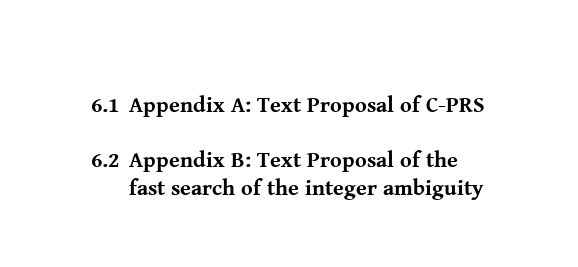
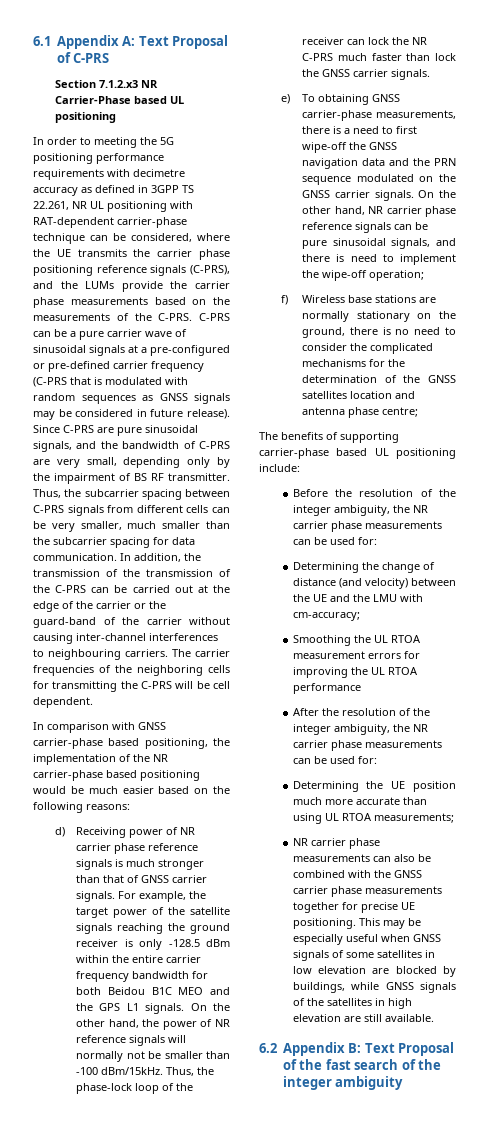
(485, 104) none -> [54,80,158,88] [54,96,184,104] [54,112,116,123] [33,137,174,148] [33,153,164,164] [33,169,185,180] [33,185,194,196] [33,201,193,212] [33,217,187,228] [33,233,230,244] [33,249,230,260] [33,265,230,276] [33,281,230,292] [33,297,230,308] [33,313,230,321] [33,329,187,340] [33,345,230,356] [33,361,204,372] [33,377,188,387] [33,393,230,404] [33,409,230,420] [33,425,198,436] [33,441,230,452] [33,457,230,468] [33,473,230,484] [33,489,230,500] [33,505,230,516] [33,521,230,532] [33,537,195,548] [33,553,201,562] [33,569,231,577] [33,585,230,593] [33,601,166,612] [33,617,230,628] [33,633,218,644] [33,649,230,660] [33,665,230,676] [33,681,231,692] [33,697,93,708] [33,722,166,733] [33,738,230,749] [33,754,168,765] [33,770,200,781] [33,786,230,794] [33,802,130,813] [54,827,196,838] [76,843,199,854] [76,859,205,870] [76,875,208,883] [76,891,207,902] [76,907,230,918] [76,923,230,934] [76,939,230,950] [76,955,202,963] [76,971,209,982] [76,987,230,995] [76,1003,230,1014] [76,1019,230,1030] [76,1035,187,1046] [76,1051,230,1062] [76,1067,215,1076] [76,1083,194,1094] [302,37,428,45] [302,53,456,61] [302,69,431,80] [280,94,401,105] [302,110,456,121] [302,126,418,134] [302,142,398,153] [302,158,456,169] [302,174,456,185] [302,190,456,201] [302,206,456,217] [302,222,429,233] [302,238,456,249] [302,254,456,265] [302,270,425,281] [280,295,437,305] [302,311,456,322] [302,327,456,338] [302,343,434,354] [302,359,406,367] [302,375,456,383] [302,391,416,399] [302,407,419,418] [259,432,399,443] [259,448,456,459] [259,464,300,472] [292,489,456,497] [292,505,428,516] [292,521,442,532] [292,537,377,545] [292,562,435,573] [292,578,456,589] [292,594,423,602] [292,612,360,621] [292,635,421,646] [292,651,420,659] [292,667,418,678] [292,683,361,694] [292,708,430,716] [292,724,428,735] [292,740,442,751] [292,756,377,764] [292,781,456,792] [292,797,427,805] [292,813,454,824] [292,838,380,849] [292,854,431,862] [292,870,422,878] [292,886,442,897] [292,902,415,913] [292,918,421,929] [292,934,441,945] [292,950,435,961] [292,966,456,977] [292,982,456,993] [292,998,412,1009] [292,1014,434,1022] // Section 7.1.2.x3 NR Carrier-Phase based UL positioning // In order to meeting the 5G positioning performance requirements with decimetre accuracy as defined in 3GPP TS 22.261, NR UL positioning with RAT-dependent carrier-phase technique can be considered, where the UE transmits the carrier phase positioning reference signals (C-PRS), and the LUMs provide the carrier phase measurements based on the measurements of the C-PRS. C-PRS can be a pure carrier wave of sinusoidal signals at a pre-configured or pre-defined carrier frequency (C-PRS that is modulated with random sequences as GNSS signals may be considered in future release). Since C-PRS are pure sinusoidal signals, and the bandwidth of C-PRS are very small, depending only by the impairment of BS RF transmitter. Thus, the subcarrier spacing between C-PRS signals from different cells can be very smaller, much smaller than the subcarrier spacing for data communication. In addition, the transmission of the transmission of the C-PRS can be carried out at the edge of the carrier or the guard-band of the carrier without causing inter-channel interferences to neighbouring carriers. The carrier frequencies of the neighboring cells for transmitting the C-PRS will be cell dependent. // In comparison with GNSS carrier-phase based positioning, the implementation of the NR carrier-phase based positioning would be much easier based on the following reasons: // d) Receiving power of NR carrier phase reference signals is much stronger than that of GNSS carrier signals. For example, the target power of the satellite signals reaching the ground receiver is only -128.5 dBm within the entire carrier frequency bandwidth for both Beidou B1C MEO and the GPS L1 signals. On the other hand, the power of NR reference signals will normally not be smaller than -100 dBm/15kHz. Thus, the phase-lock loop of the receiver can lock the NR C-PRS much faster than lock the GNSS carrier signals. // e) To obtaining GNSS carrier-phase measurements, there is a need to first wipe-off the GNSS navigation data and the PRN sequence modulated on the GNSS carrier signals. On the other hand, NR carrier phase reference signals can be pure sinusoidal signals, and there is need to implement the wipe-off operation; // f) Wireless base stations are normally stationary on the ground, there is no need to consider the complicated mechanisms for the determination of the GNSS satellites location and antenna phase centre; // The benefits of supporting carrier-phase based UL positioning include: // Before the resolution of the integer ambiguity, the NR carrier phase measurements can be used for: // Determining the change of distance (and velocity) between the UE and the LMU with cm-accuracy; // Smoothing the UL RTOA measurement errors for improving the UL RTOA performance // After the resolution of the integer ambiguity, the NR carrier phase measurements can be used for: // Determining the UE position much more accurate than using UL RTOA measurements; // NR carrier phase measurements can also be combined with the GNSS carrier phase measurements together for precise UE positioning. This may be especially useful when GNSS signals of some satellites in low elevation are blocked by buildings, while GNSS signals of the satellites in high elevation are still available.

